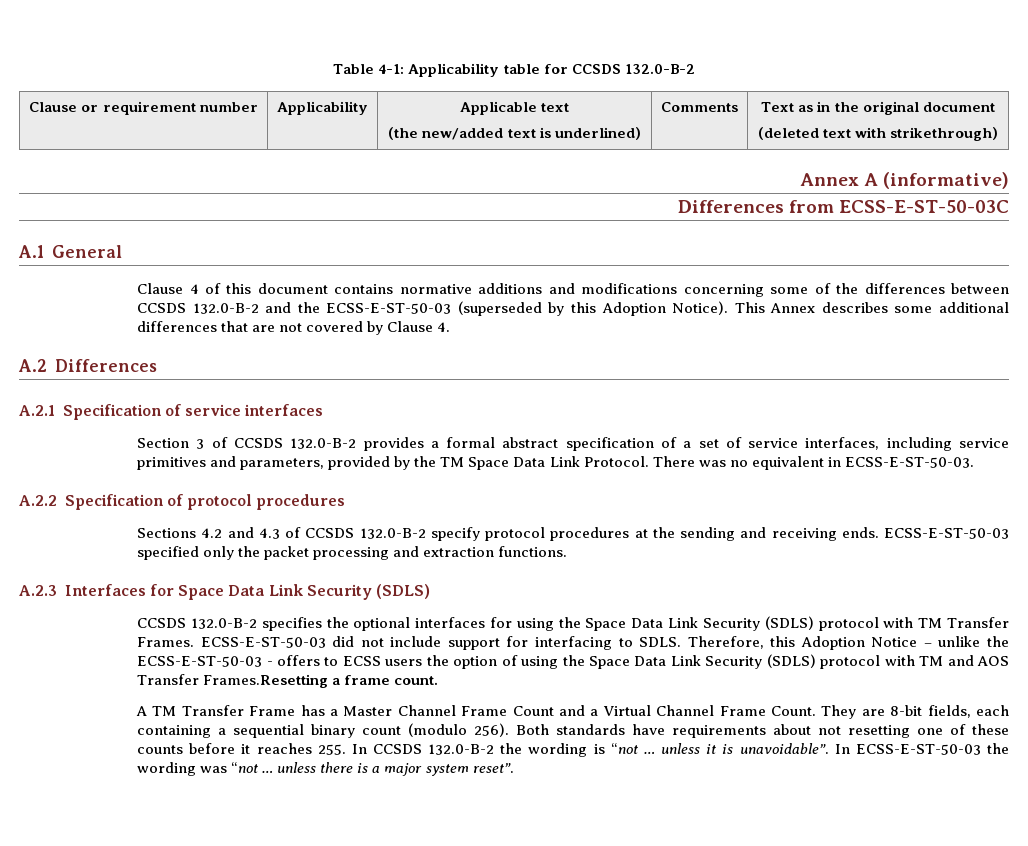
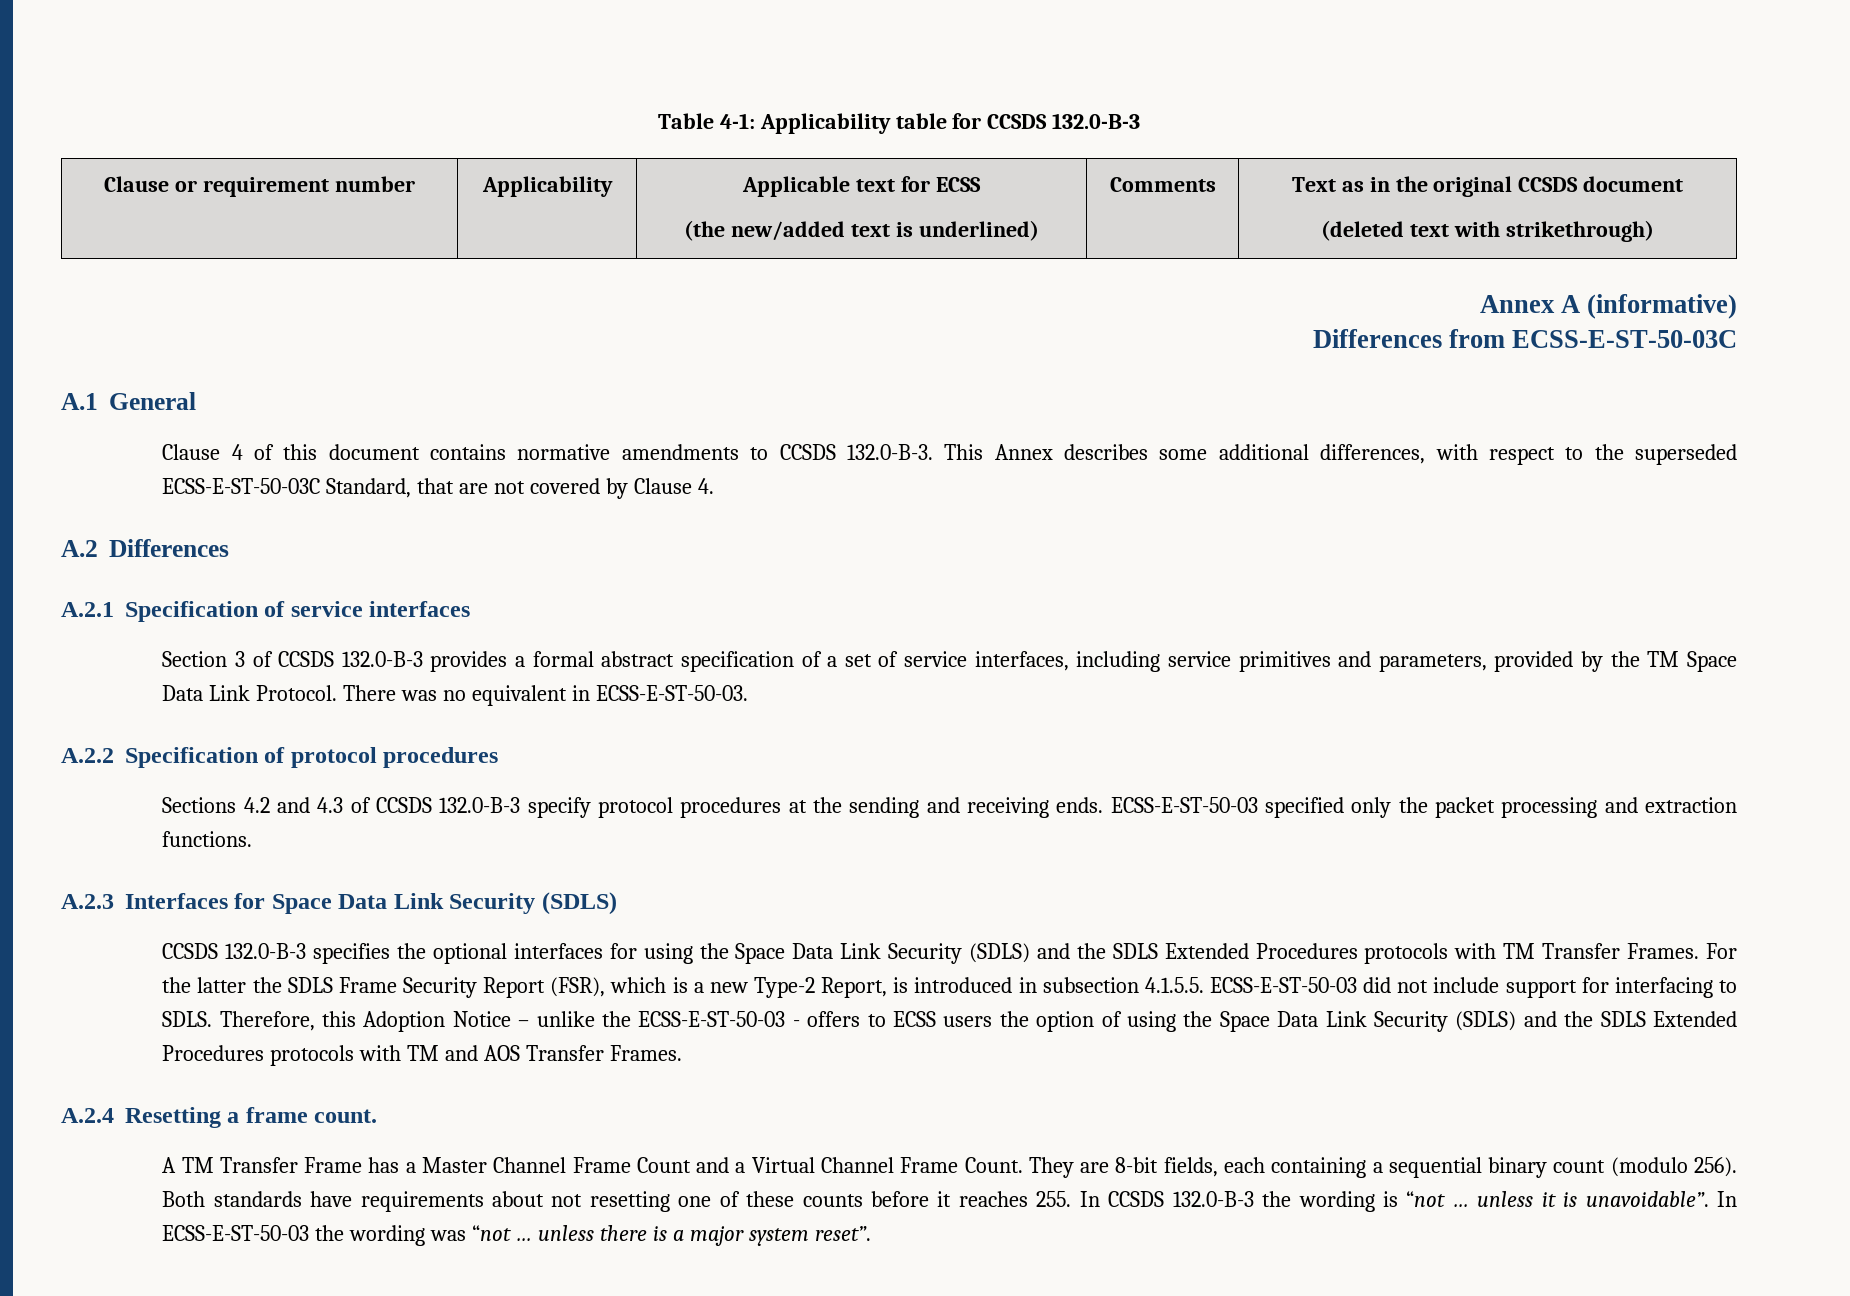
[624,64,695,74] 132.0-B-2 -> [1052,113,1141,129] 132.0-B-3
(570, 107) none -> [900,176,981,192] for ECSS
(919, 108) none -> [1518,177,1579,192] CCSDS
[478,283,1010,297] [137,301,729,316] additions and modifications concerning some of the differences between CCSDS 132.0-B-2 and the ECSS-E-ST-50-03 (superseded by this Adoption Notice). -> [621,444,933,460] amendments to CCSDS 132.0-B-3.
[137,321,218,332] differences -> [1320,444,1737,465] [162,478,412,498] differences, with respect to the superseded ECSS-E-ST-50-03C Standard,
[290,438,357,449] 132.0-B-2 -> [341,651,423,667] 132.0-B-3
[359,528,426,539] 132.0-B-2 -> [439,797,521,813] 132.0-B-3
[190,618,257,629] 132.0-B-2 -> [225,943,307,959] 132.0-B-3
[818,617,1009,631] [137,637,195,647] protocol with TM Transfer Frames. -> [1036,943,1738,964] [162,977,1204,998] and the SDLS Extended Procedures protocols with TM Transfer Frames. For the latter the SDLS Frame Security Report (FSR), which is a new Type-2 Report, is introduced in subsection 4.1.5.5.
[820,655,881,669] protocol -> [1523,1011,1738,1027] [162,1045,355,1066] and the SDLS Extended Procedures protocols
[203,674,329,688] Frames.Resetting -> [609,1045,682,1061] [61,1107,221,1128] Frames. // A.2.4 Resetting
[428,744,495,755] 132.0-B-2 -> [1172,1191,1254,1207] 132.0-B-3

